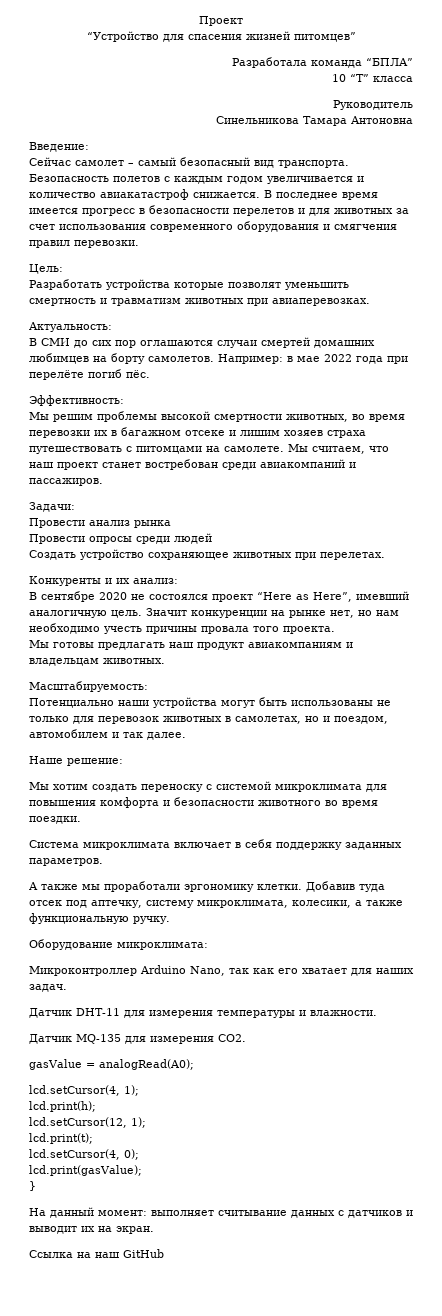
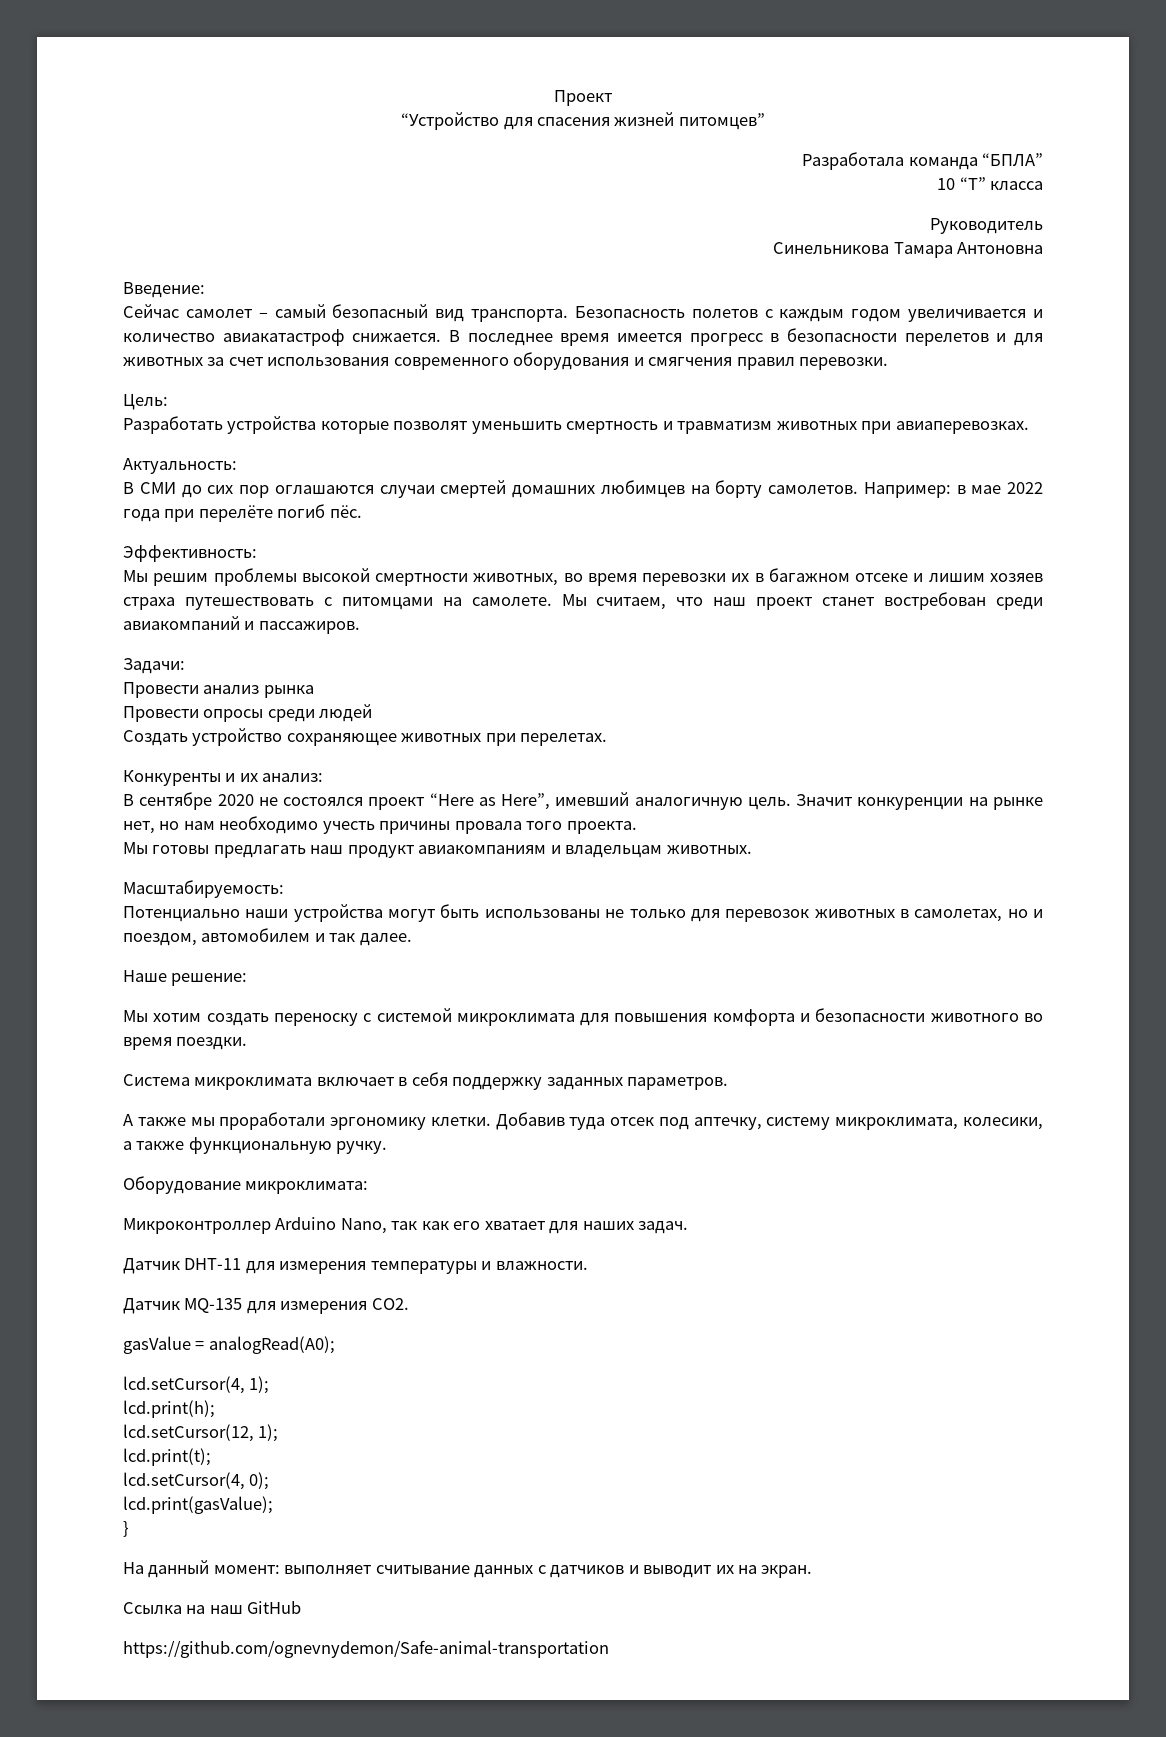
(164, 1253) none -> [123,1640,609,1658] // https://github.com/ognevnydemon/Safe-animal-transportation

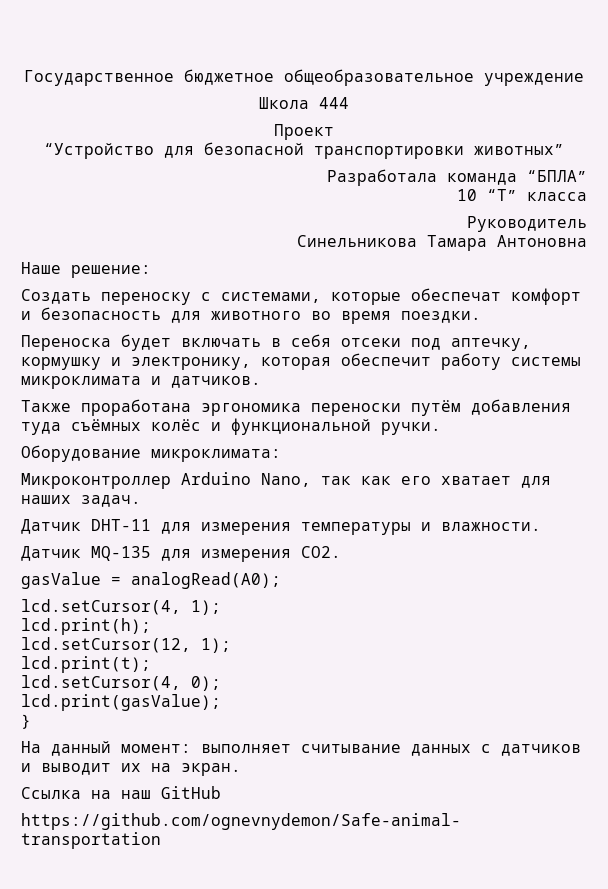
(554, 98) none -> [24,69,584,86] [259,97,349,109] Государственное бюджетное общеобразовательное учреждение // Школа 444 //
[537,112,765,130] спасения жизней питомцев” -> [204,142,564,159] безопасной транспортировки животных”
[123,282,205,298] [123,304,1043,322] [123,328,1043,346] [123,352,889,370] [123,394,168,410] [123,416,1029,434] [123,458,237,474] [123,480,1043,498] [123,504,362,522] [123,545,257,562] [123,568,1043,586] [123,592,1043,610] [123,616,360,634] [123,658,185,674] [123,682,314,698] [123,704,373,722] [123,728,608,746] [123,770,324,786] [123,792,1043,810] [123,816,637,834] [123,842,752,858] [123,880,284,898] [123,904,1043,922] [123,928,412,946] [123,970,248,986] [123,1008,1043,1026] [123,1037,248,1050] [123,1072,729,1090] [123,1112,1043,1130] [123,1137,388,1154] Введение: // Сейчас самолет – самый безопасный вид транспорта. Безопасность полетов с каждым годом увеличивается и количество авиакатастроф снижается. В последнее время имеется прогресс в безопасности перелетов и для животных за счет использования современного оборудования и смягчения правил перевозки. // Цель: // Разработать устройства которые позволят уменьшить смертность и травматизм животных при авиаперевозках. // Актуальность: // В СМИ до сих пор оглашаются случаи смертей домашних любимцев на борту самолетов. Например: в мае 2022 года при перелёте погиб пёс. // Эффективность: // Мы решим проблемы высокой смертности животных, во время перевозки их в багажном отсеке и лишим хозяев страха путешествовать с питомцами на самолете. Мы считаем, что наш проект станет востребован среди авиакомпаний и пассажиров. // Задачи: // Провести анализ рынка // Провести опросы среди людей // Создать устройство сохраняющее животных при перелетах. // Конкуренты и их анализ: // В сентябре 2020 не состоялся проект “Here as Here”, имевший аналогичную цель. Значит конкуренции на рынке нет, но нам необходимо учесть причины провала того проекта. // Мы готовы предлагать наш продукт авиакомпаниям и владельцам животных. // Масштабируемость: // Потенциально наши устройства могут быть использованы не только для перевозок животных в самолетах, но и поездом, автомобилем и так далее. // Наше решение: // Мы хотим создать переноску с системой микроклимата для повышения комфорта и безопасности животного во время поездки. // Система микроклимата включает в себя поддержку заданных параметров. // А также мы проработали эргономику клетки. Добавив туда отсек под аптечку, систему микроклимата, колесики, а также функциональную ручку. -> [21,262,151,278] [21,288,581,305] [21,307,481,324] [21,334,531,351] [21,353,581,370] [21,376,261,389] [21,399,571,416] [21,418,441,435] Наше решение: // Создать переноску с системами, которые обеспечат комфорт и безопасность для животного во время поездки. // Переноска будет включать в себя отсеки под аптечку, кормушку и электронику, которая обеспечит работу системы микроклимата и датчиков. // Также проработана эргономика переноски путём добавления туда съёмных колёс и функциональной ручки.

